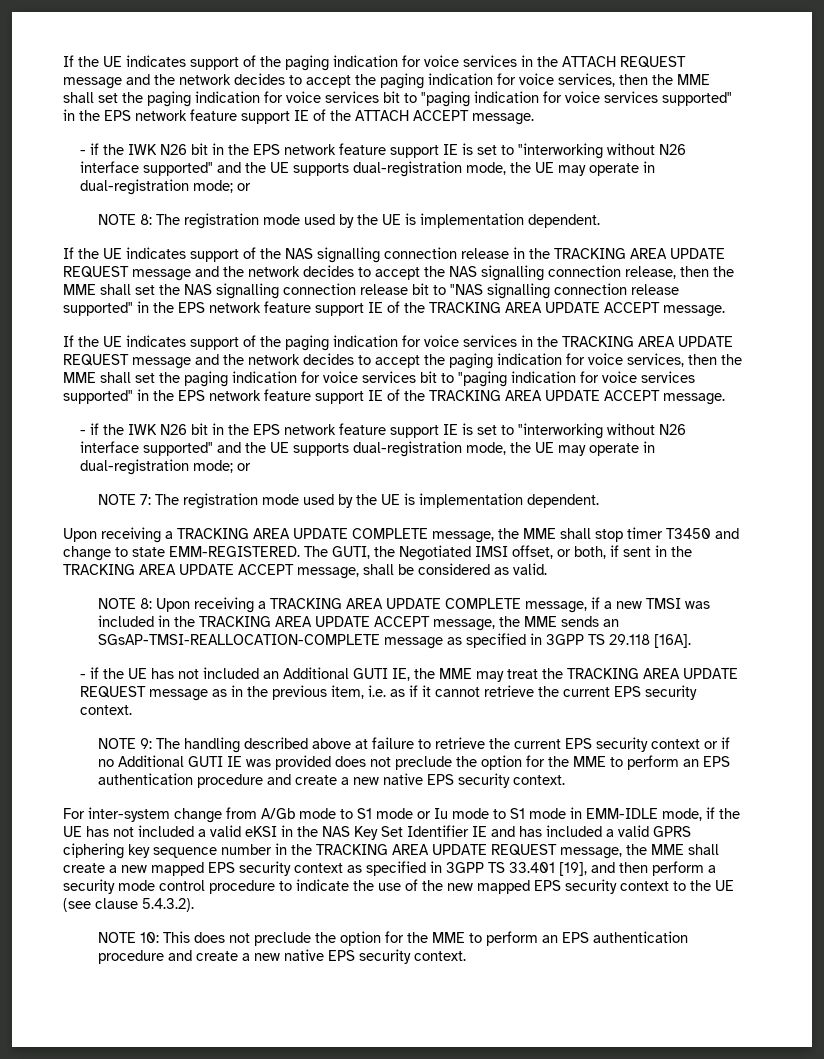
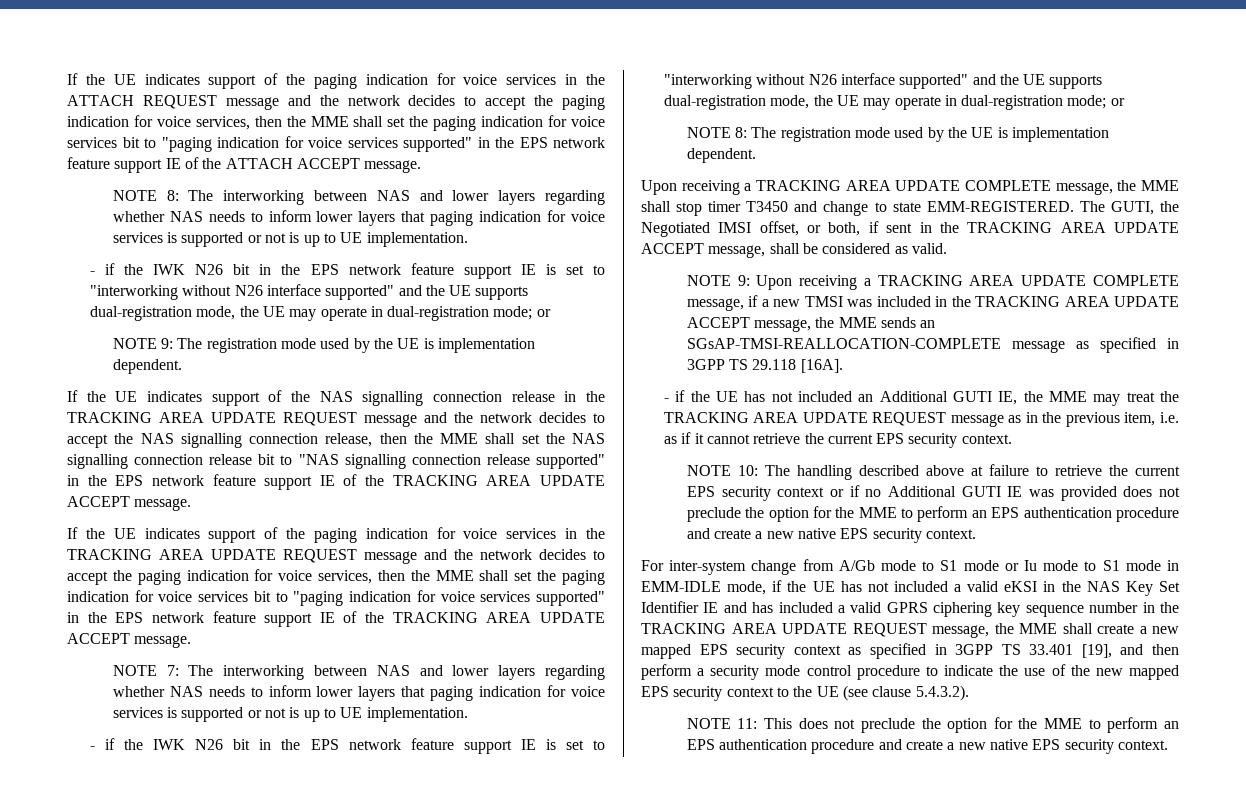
(534, 119) none -> [112,190,605,205] [112,210,605,226] [112,232,468,247] // NOTE 8: The interworking between NAS and lower layers regarding whether NAS needs to inform lower layers that paging indication for voice services is supported or not is up to UE implementation.
[139,214,152,225] 8: -> [161,338,174,349] 9:
(725, 399) none -> [112,665,605,680] [112,685,605,701] [112,707,468,722] // NOTE 7: The interworking between NAS and lower layers regarding whether NAS needs to inform lower layers that paging indication for voice services is supported or not is up to UE implementation.
[139,494,151,505] 7: -> [735,127,748,138] 8:
[139,598,152,609] 8: -> [737,275,750,286] 9:
[139,738,152,749] 9: -> [737,465,758,476] 10:
[139,932,159,943] 10: -> [737,718,758,729] 11:

